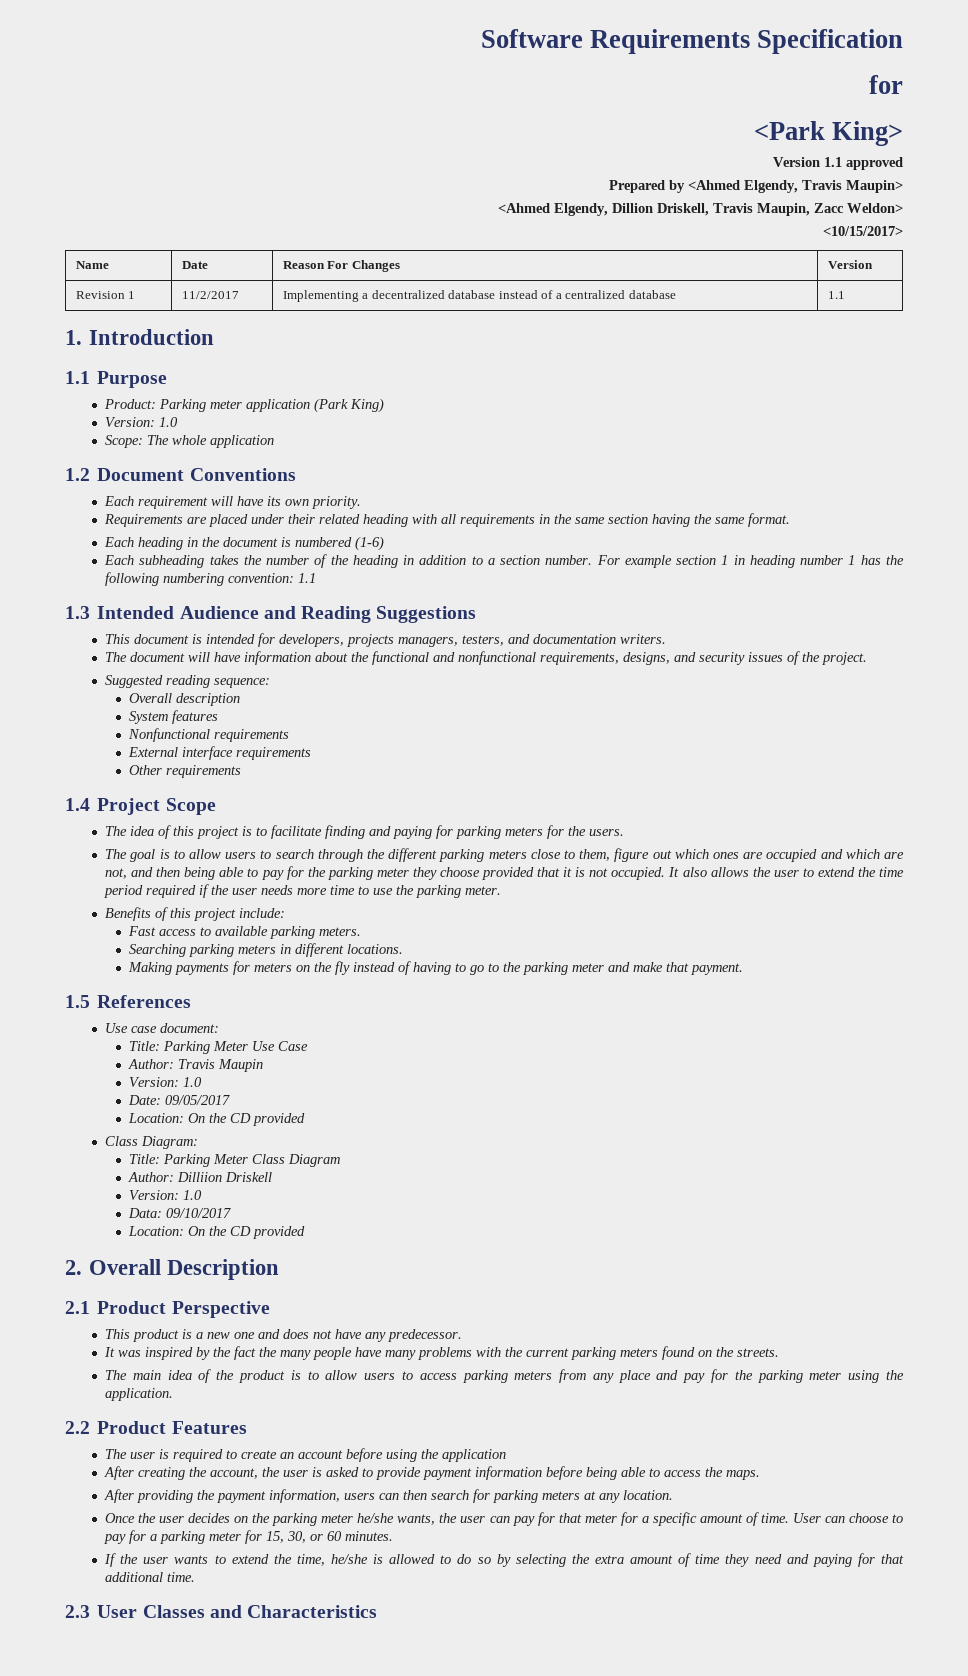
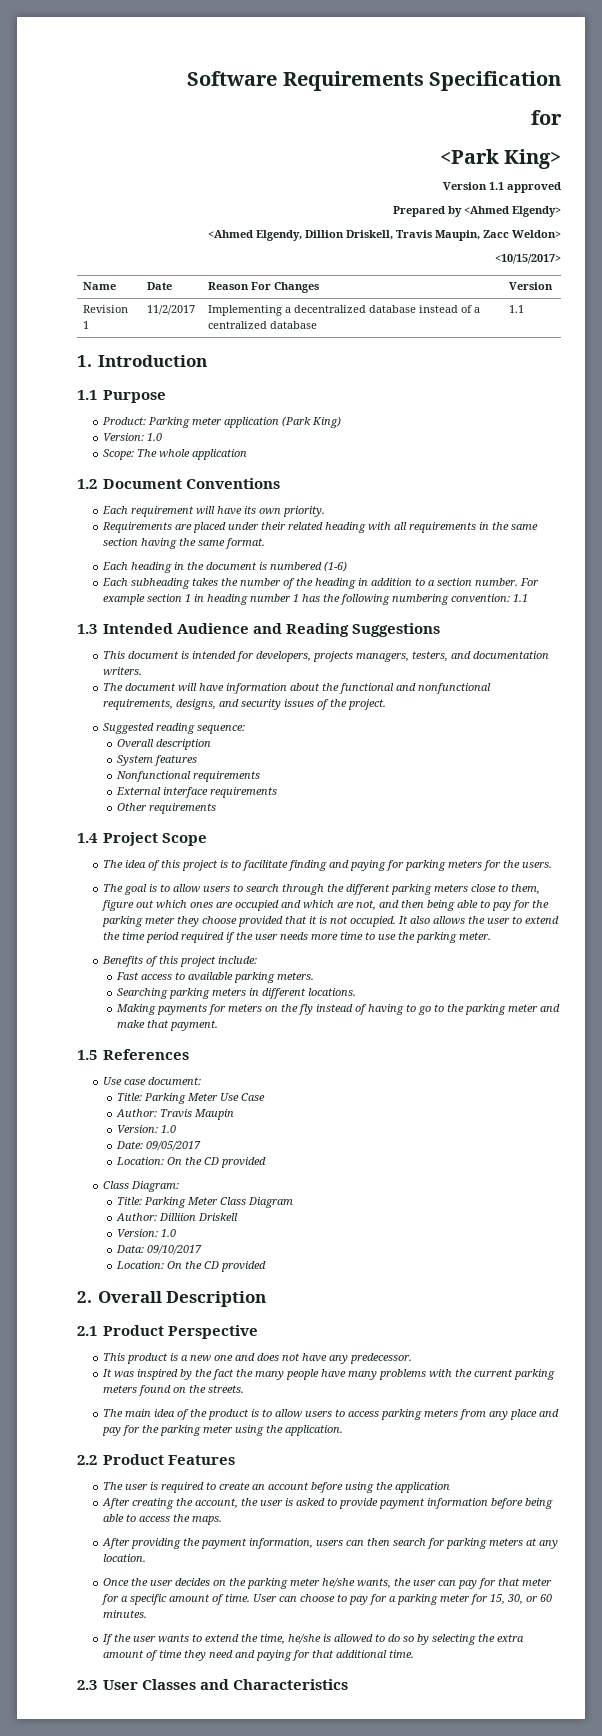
[744,180,903,193] Elgendy, Travis Maupin> -> [512,206,561,217] Elgendy>

